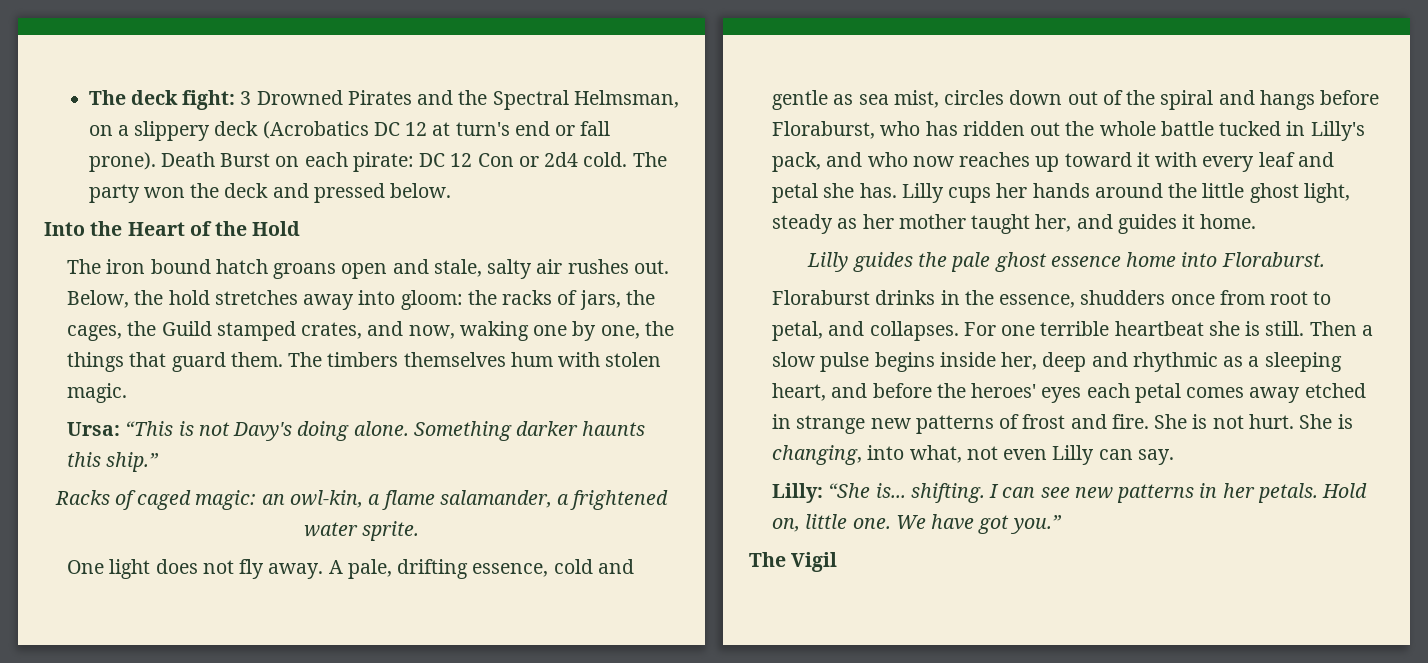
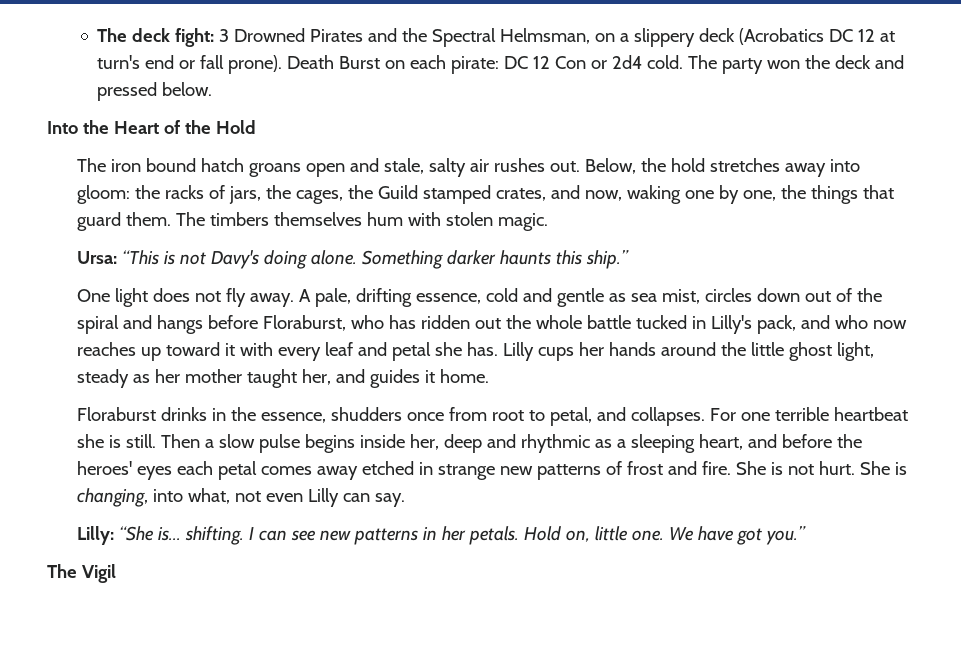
[54,490,669,510] [303,521,420,541] // Racks of caged magic: an owl-kin, a flame salamander, a frightened water sprite. -> (630, 259) none
[807,252,1325,272] // Lilly guides the pale ghost essence home into Floraburst. -> (490, 376) none

